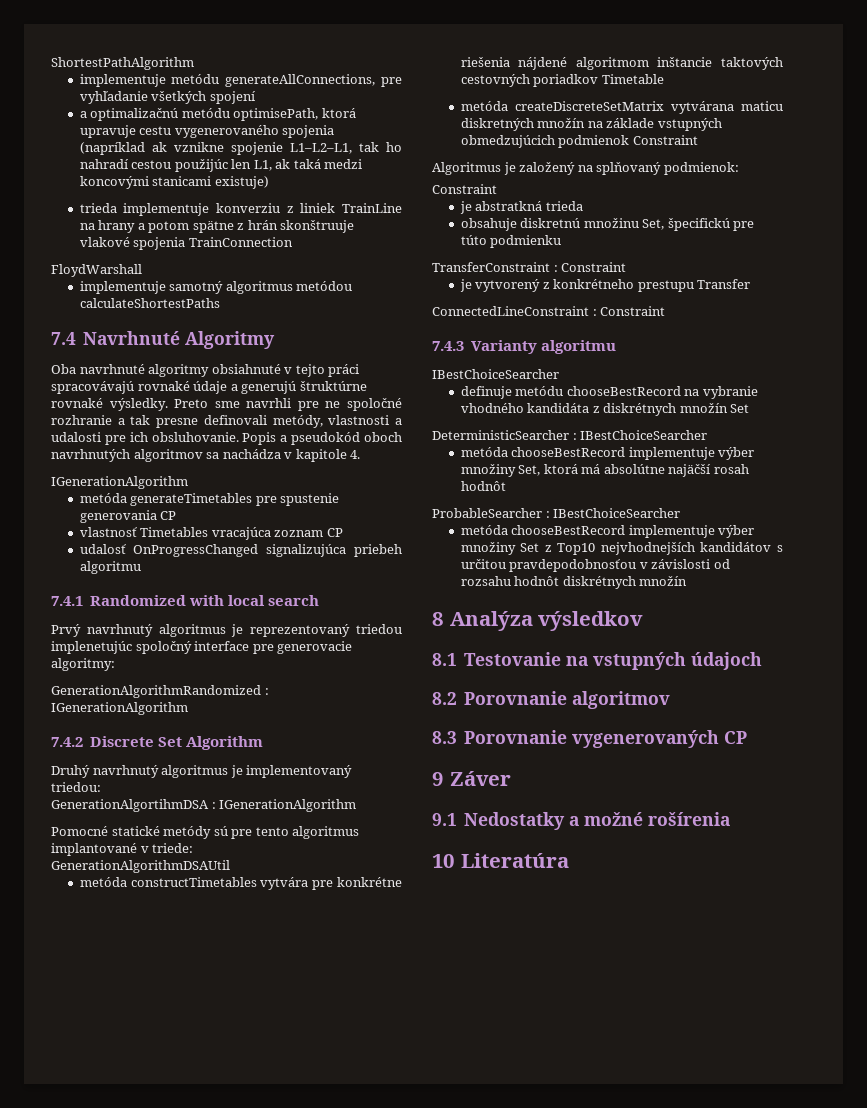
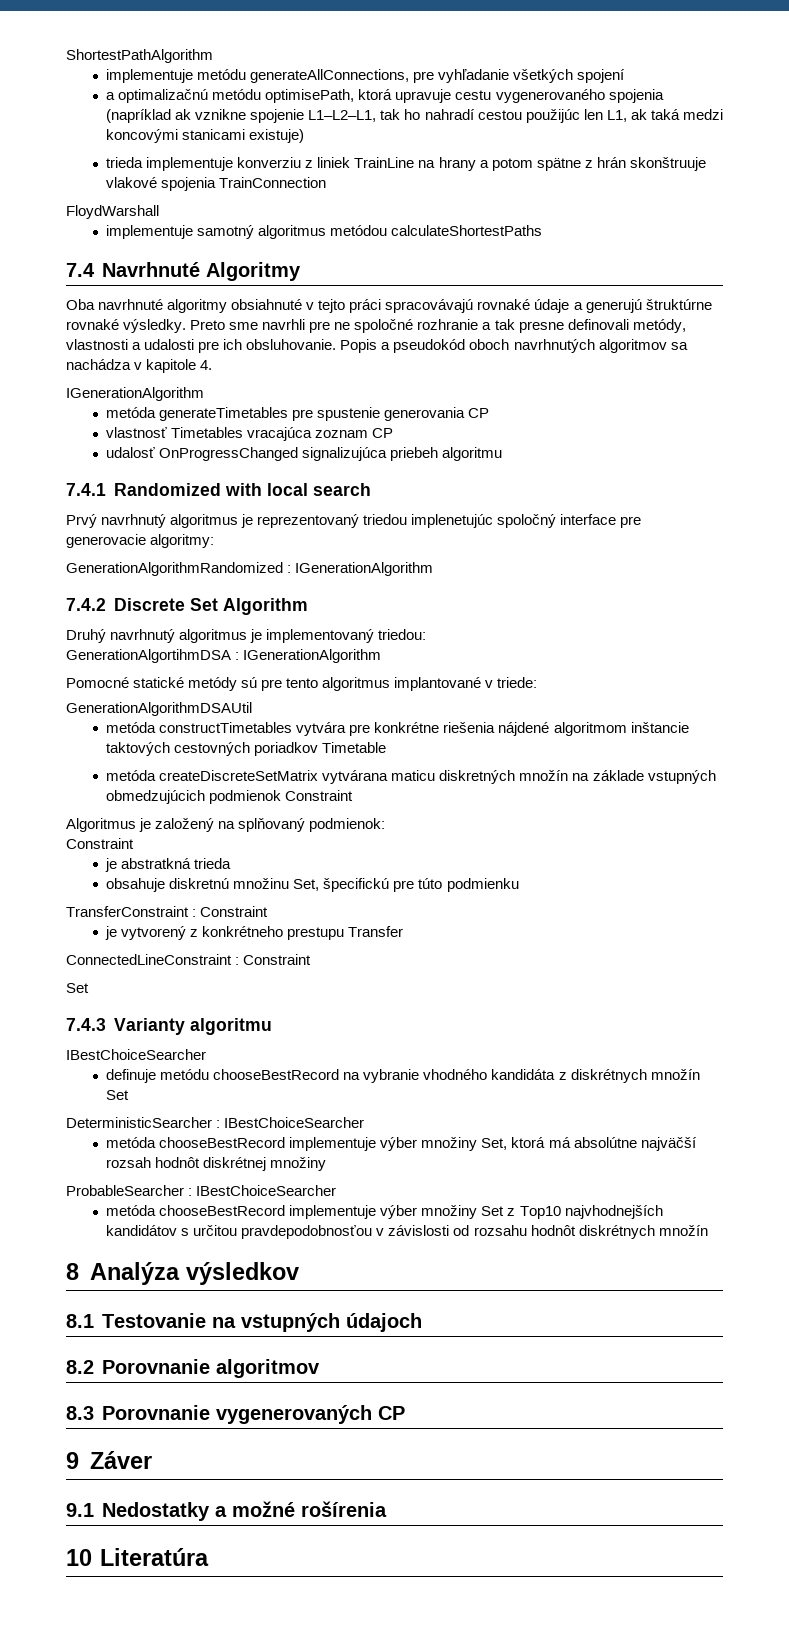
(666, 311) none -> [66,983,89,993] // Set
[668,464,749,477] [460,481,506,491] najäčší rosah hodnôt -> [640,1137,697,1151] [106,1157,327,1171] najväčší rozsah hodnôt diskrétnej množiny
[600,542,695,555] nejvhodnejších -> [564,1205,663,1219] najvhodnejších

